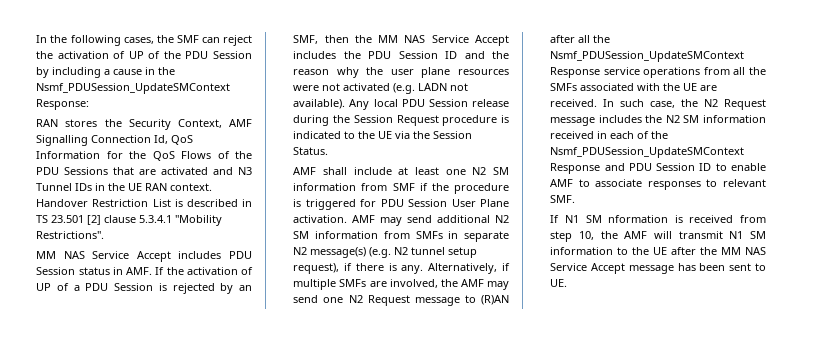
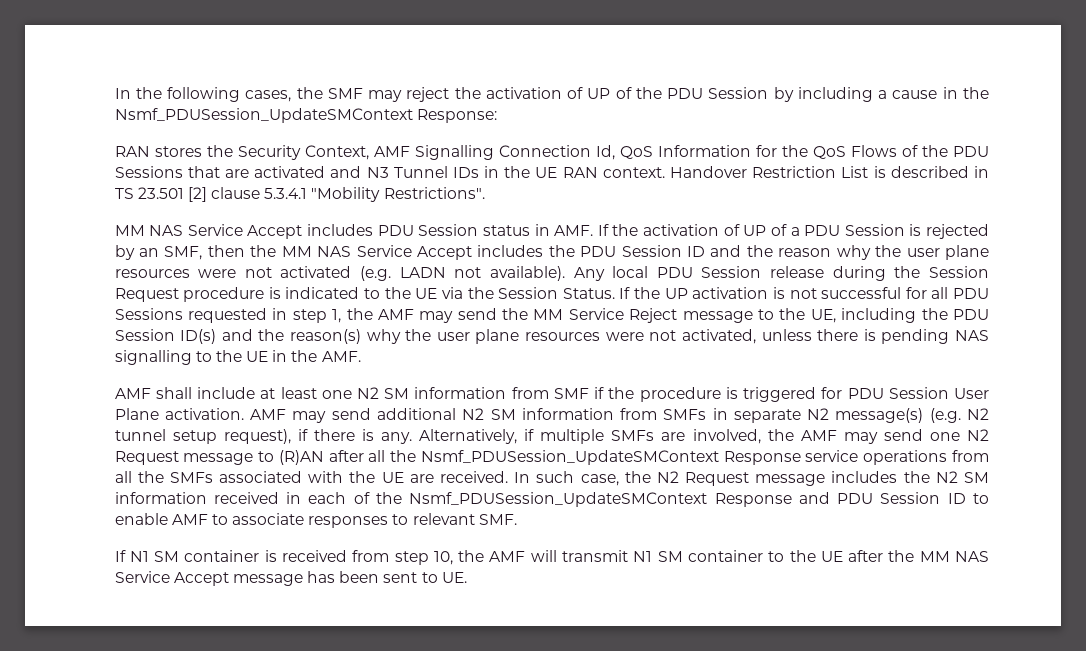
[201,37,220,43] can -> [368,90,403,102] may
(329, 151) none -> [619,287,989,299] [114,308,989,323] [114,329,989,344] [114,350,361,365] If the UP activation is not successful for all PDU Sessions requested in step 1, the AMF may send the MM Service Reject message to the UE, including the PDU Session ID(s) and the reason(s) why the user plane resources were not activated, unless there is pending NAS signalling to the UE in the AMF.
[608,215,669,223] nformation -> [184,550,260,562] container
[550,247,614,255] information -> [687,550,763,562] container

